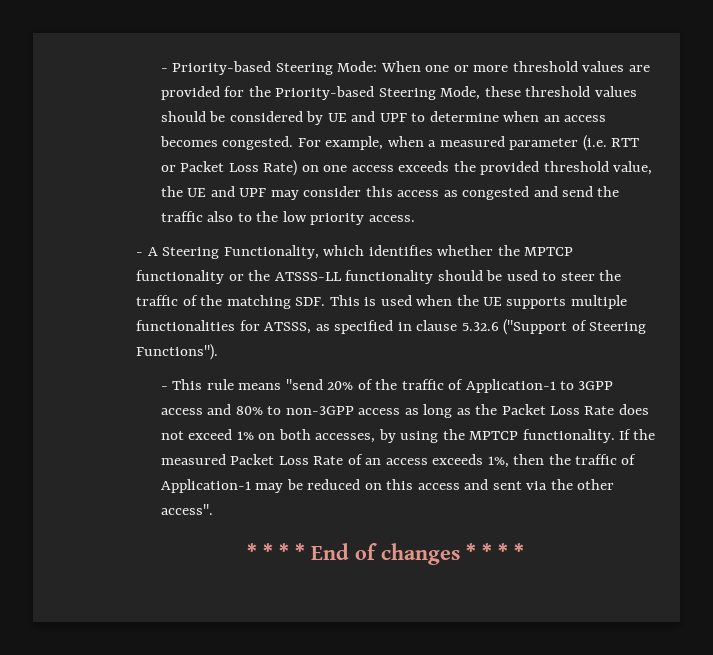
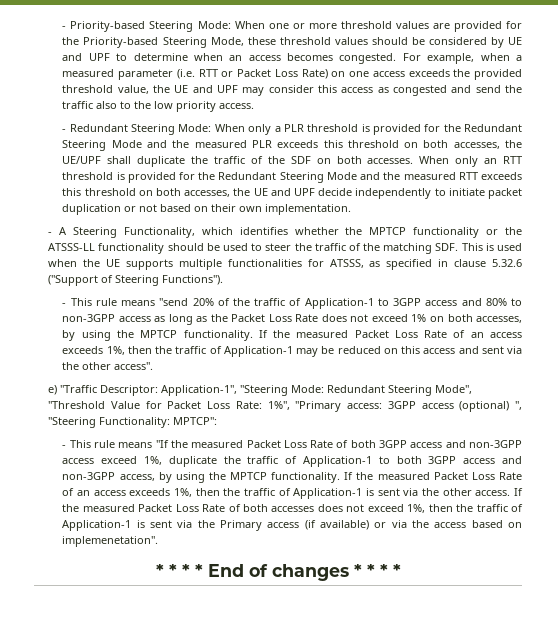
(415, 218) none -> [62,124,522,135] [62,140,522,151] [62,156,522,167] [62,172,522,183] [62,188,523,199] [62,204,352,215] // - Redundant Steering Mode: When only a PLR threshold is provided for the Redundant Steering Mode and the measured PLR exceeds this threshold on both accesses, the UE/UPF shall duplicate the traffic of the SDF on both accesses. When only an RTT threshold is provided for the Redundant Steering Mode and the measured RTT exceeds this threshold on both accesses, the UE and UPF decide independently to initiate packet duplication or not based on their own implementation.
(213, 509) none -> [48,385,473,396] [48,401,522,412] [48,417,218,428] [62,440,522,448] [62,456,522,467] [62,472,522,483] [62,488,523,499] [62,504,523,513] [62,520,522,531] [62,536,159,547] // e) "Traffic Descriptor: Application-1", "Steering Mode: Redundant Steering Mode", "Threshold Value for Packet Loss Rate: 1%", "Primary access: 3GPP access (optional) ", "Steering Functionality: MPTCP": // - This rule means "If the measured Packet Loss Rate of both 3GPP access and non-3GPP access exceed 1%, duplicate the traffic of Application-1 to both 3GPP access and non-3GPP access, by using the MPTCP functionality. If the measured Packet Loss Rate of an access exceeds 1%, then the traffic of Application-1 is sent via the other access. If the measured Packet Loss Rate of both accesses does not exceed 1%, then the traffic of Application-1 is sent via the Primary access (if available) or via the access based on implemenetation".

